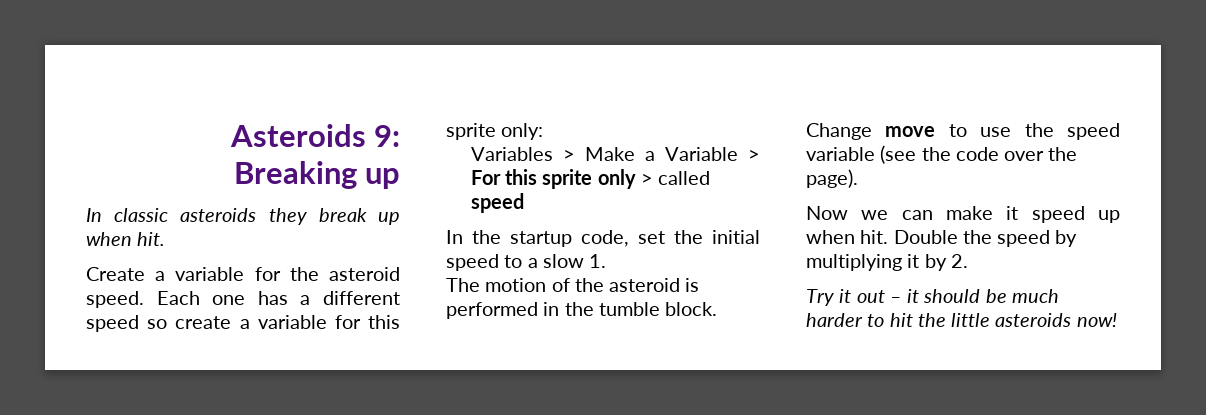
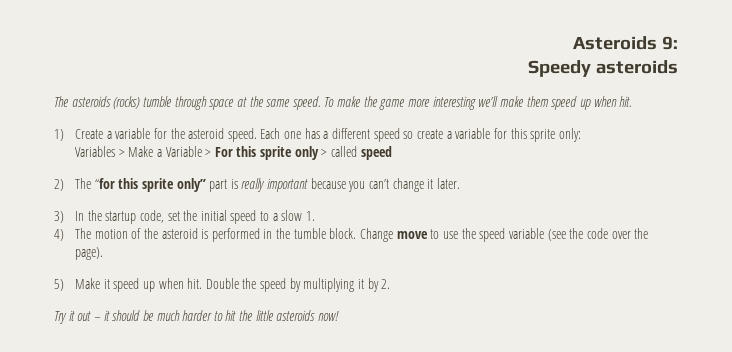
[233,161,400,189] [86,208,367,225] Breaking up // In classic asteroids they break -> [528,60,678,77] [54,96,578,110] Speedy asteroids // The asteroids (rocks) tumble through space at the same speed. To make the game more interesting we’ll make them speed
(166, 239) none -> [54,129,64,141] 1)
(524, 203) none -> [54,178,460,192] [54,211,64,223] 2) The “for this sprite only” part is really important because you can’t change it later. // 3)
(607, 261) none -> [54,229,64,241] 4)
[806,206,993,220] Now we can make -> [54,278,100,291] 5) Make

